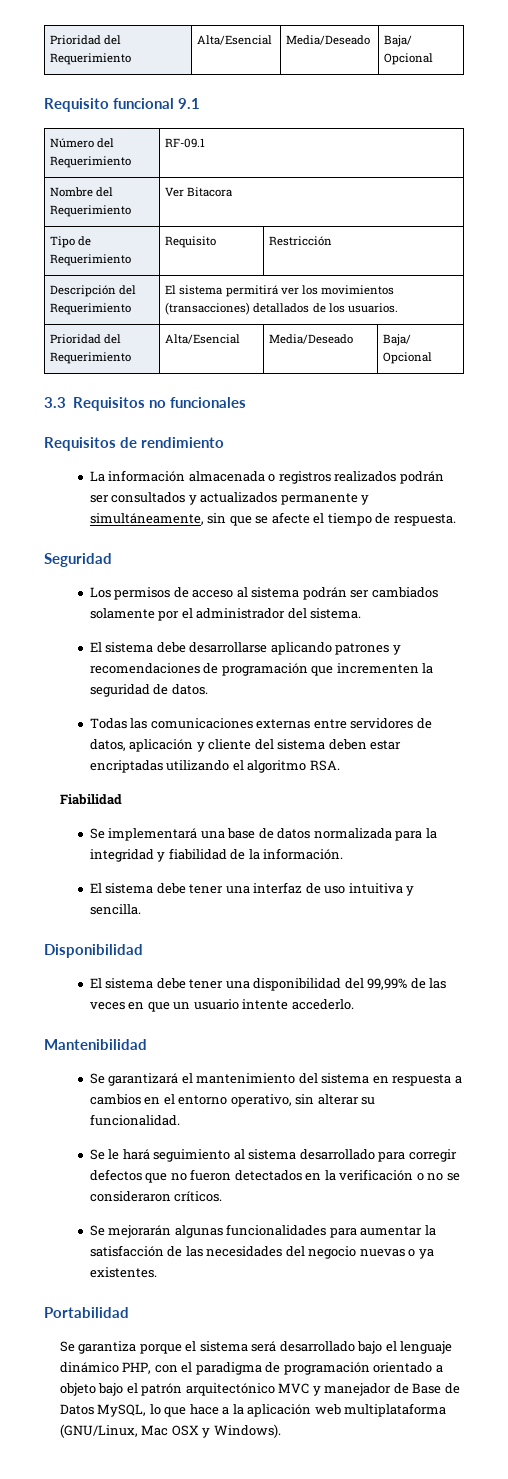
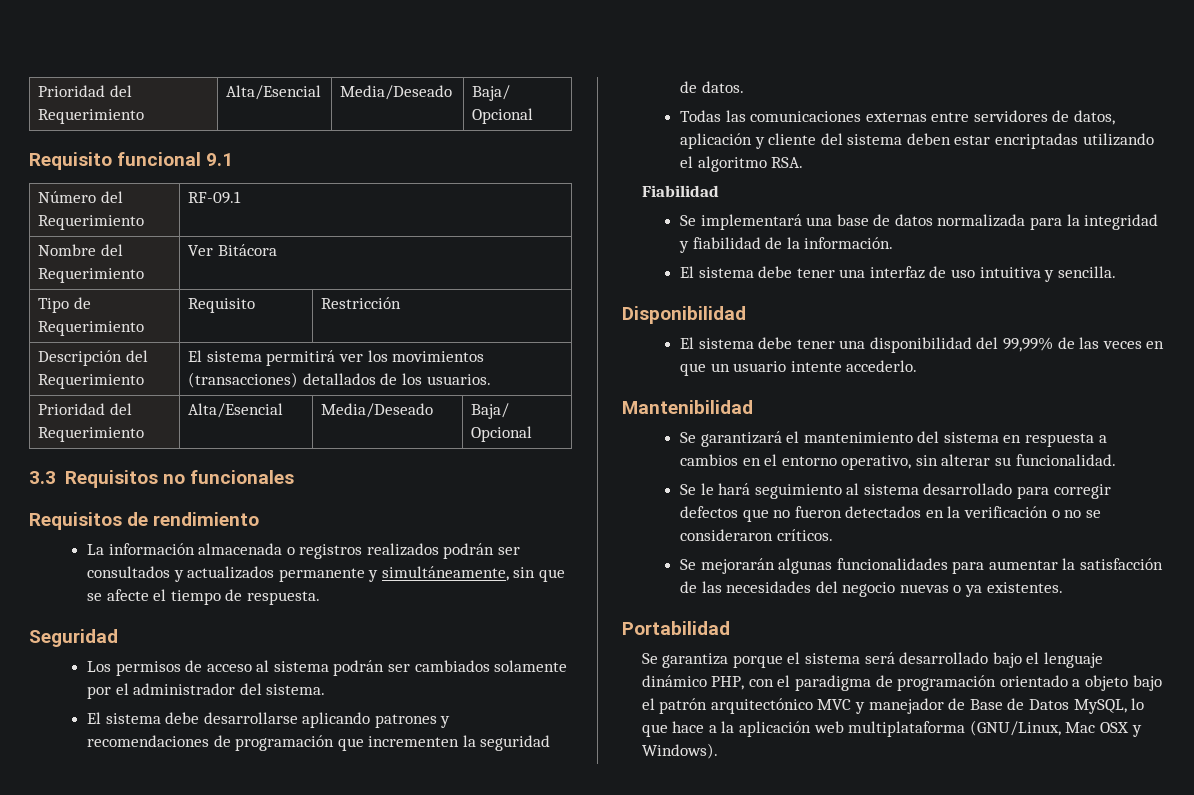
[187,187,233,197] Bitacora -> [217,244,277,256] Bitácora

